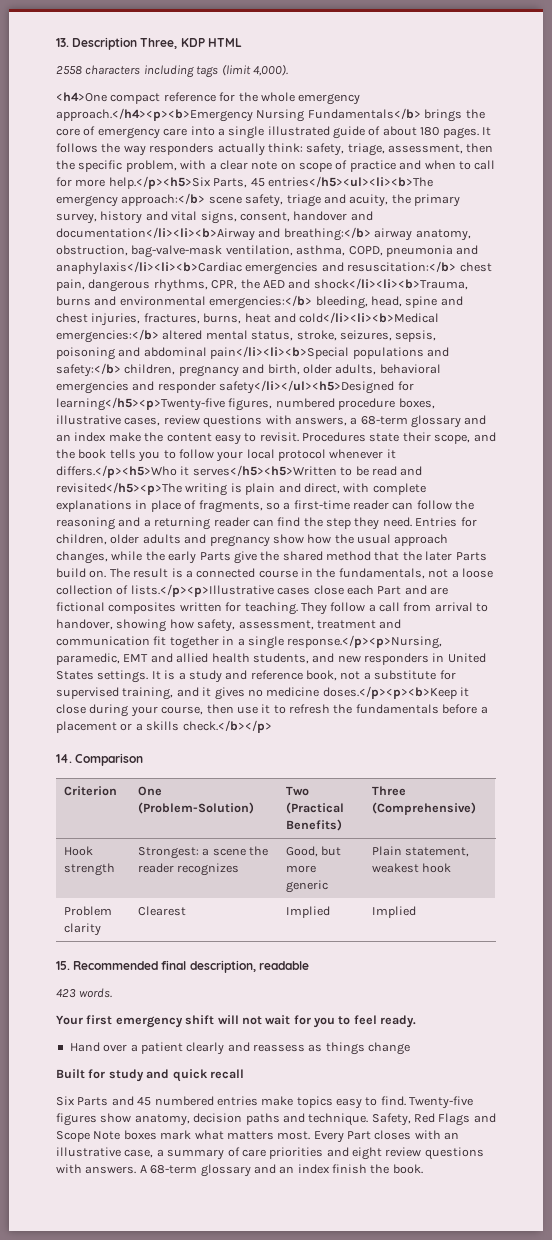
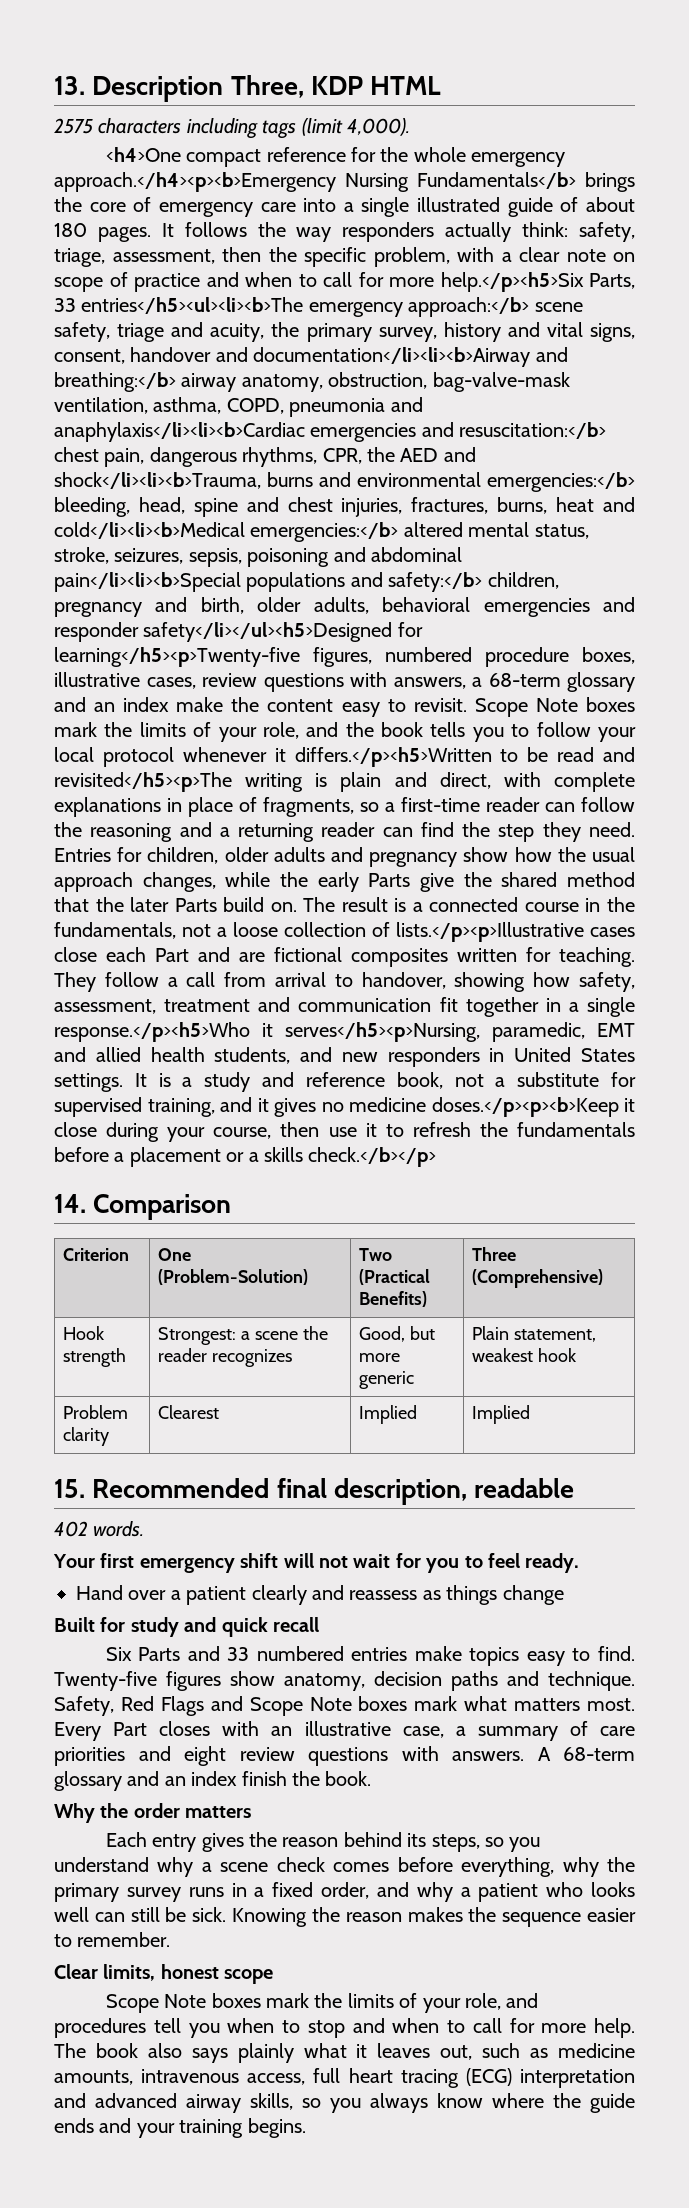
[56,66,82,75] 2558 -> [54,118,93,134] 2575
[250,178,265,187] 45 -> [54,298,76,312] 33
[302,432,471,444] Procedures state their scope, -> [474,697,636,717] [54,722,299,742] Scope Note boxes mark the limits of your role,
[56,465,337,478] differs.</p><h5>Who it serves</h5><h5>Written -> [294,747,492,767] differs.</p><h5>Written
[287,635,443,649] response.</p><p>Nursing, -> [54,1022,480,1042] response.</p><h5>Who it serves</h5><p>Nursing,
[56,989,76,998] 423 -> [54,1521,88,1537] 402
[137,1097,152,1106] 45 -> [227,1647,250,1661] 33
(423, 1169) none -> [54,1803,252,1823] [105,1832,541,1852] [54,1857,636,1877] [54,1882,635,1902] [54,1907,637,1927] [54,1932,171,1947] [54,1964,274,1984] [105,1993,539,2013] [54,2018,635,2038] [54,2043,636,2063] [54,2068,636,2088] [54,2093,635,2113] [54,2118,306,2138] // Why the order matters // Each entry gives the reason behind its steps, so you understand why a scene check comes before everything, why the primary survey runs in a fixed order, and why a patient who looks well can still be sick. Knowing the reason makes the sequence easier to remember. // Clear limits, honest scope // Scope Note boxes mark the limits of your role, and procedures tell you when to stop and when to call for more help. The book also says plainly what it leaves out, such as medicine amounts, intravenous access, full heart tracing (ECG) interpretation and advanced airway skills, so you always know where the guide ends and your training begins.

